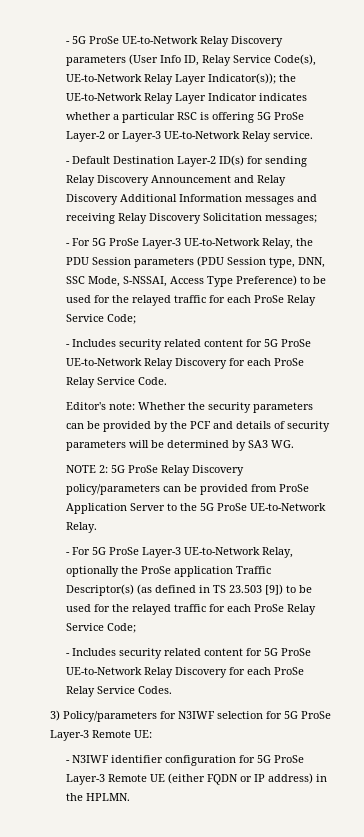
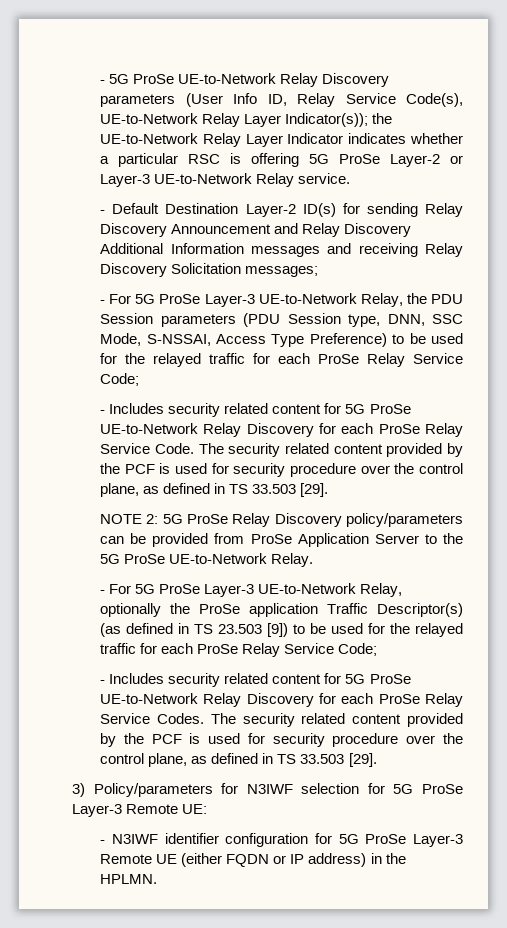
[66,402,314,413] [66,421,331,432] [66,440,295,451] // Editor's note: Whether the security parameters can be provided by the PCF and details of security parameters will be determined by SA3 WG. -> [198,443,463,457] [100,463,464,477] [100,483,329,497] The security related content provided by the PCF is used for security procedure over the control plane, as defined in TS 33.503 [29].
(173, 690) none -> [210,713,463,727] [100,733,463,747] [100,753,377,767] The security related content provided by the PCF is used for security procedure over the control plane, as defined in TS 33.503 [29].

